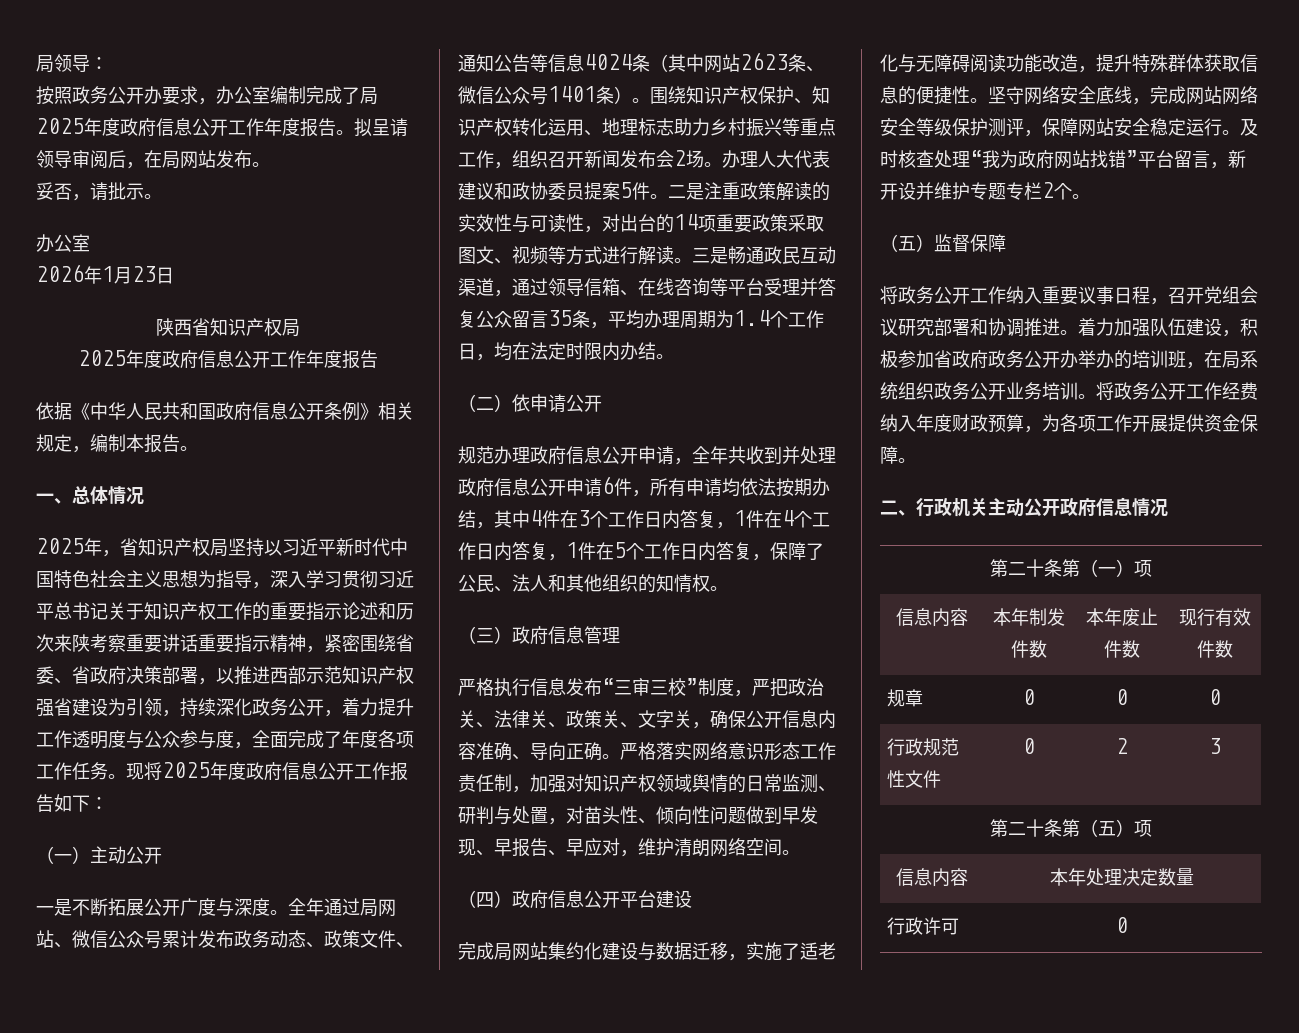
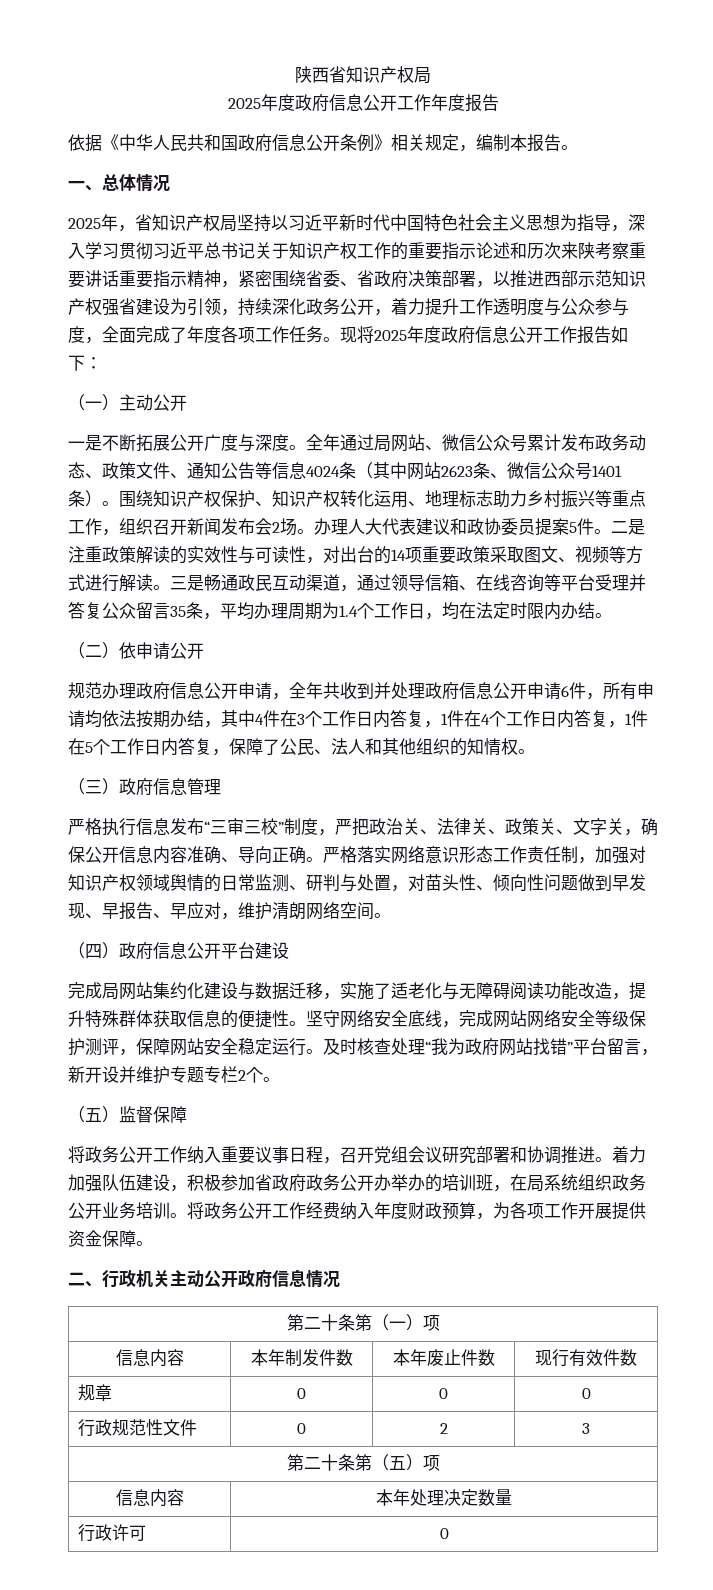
[36,54,108,73] [36,86,378,105] [36,118,408,137] [36,150,270,169] [36,182,162,201] [36,234,90,252] [36,264,174,284] 局领导： // 按照政务公开办要求，办公室编制完成了局2025年度政府信息公开工作年度报告。拟呈请领导审阅后，在局网站发布。 // 妥否，请批示。 // 办公室 // 2026年1月23日 // -> (295, 74) none

